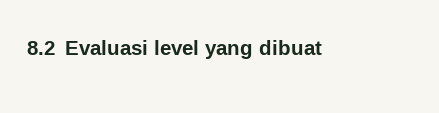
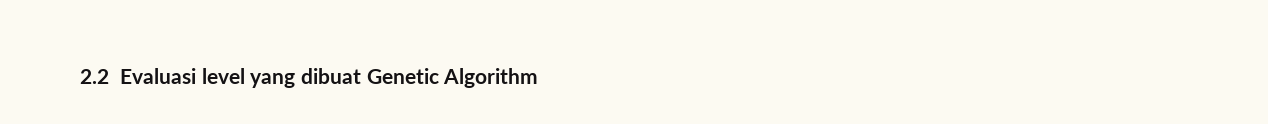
[27,41,55,55] 8.2 -> [80,69,109,84] 2.2
(323, 47) none -> [366,68,539,88] Genetic Algorithm

